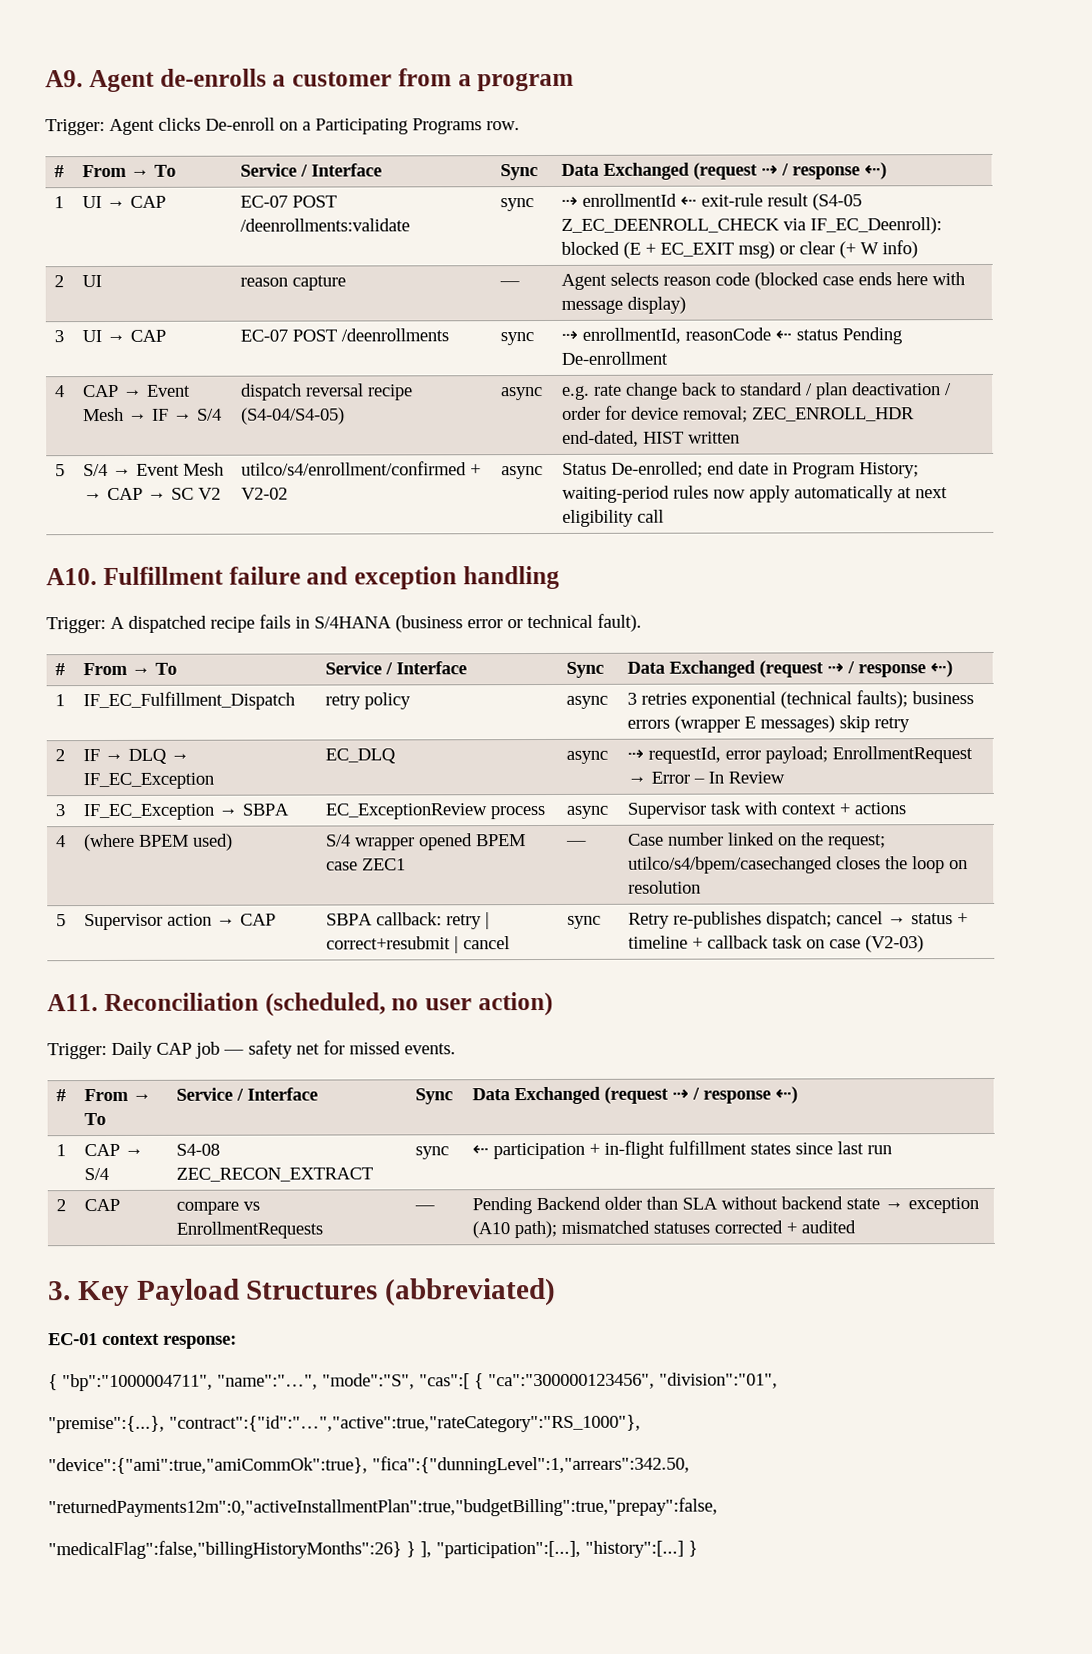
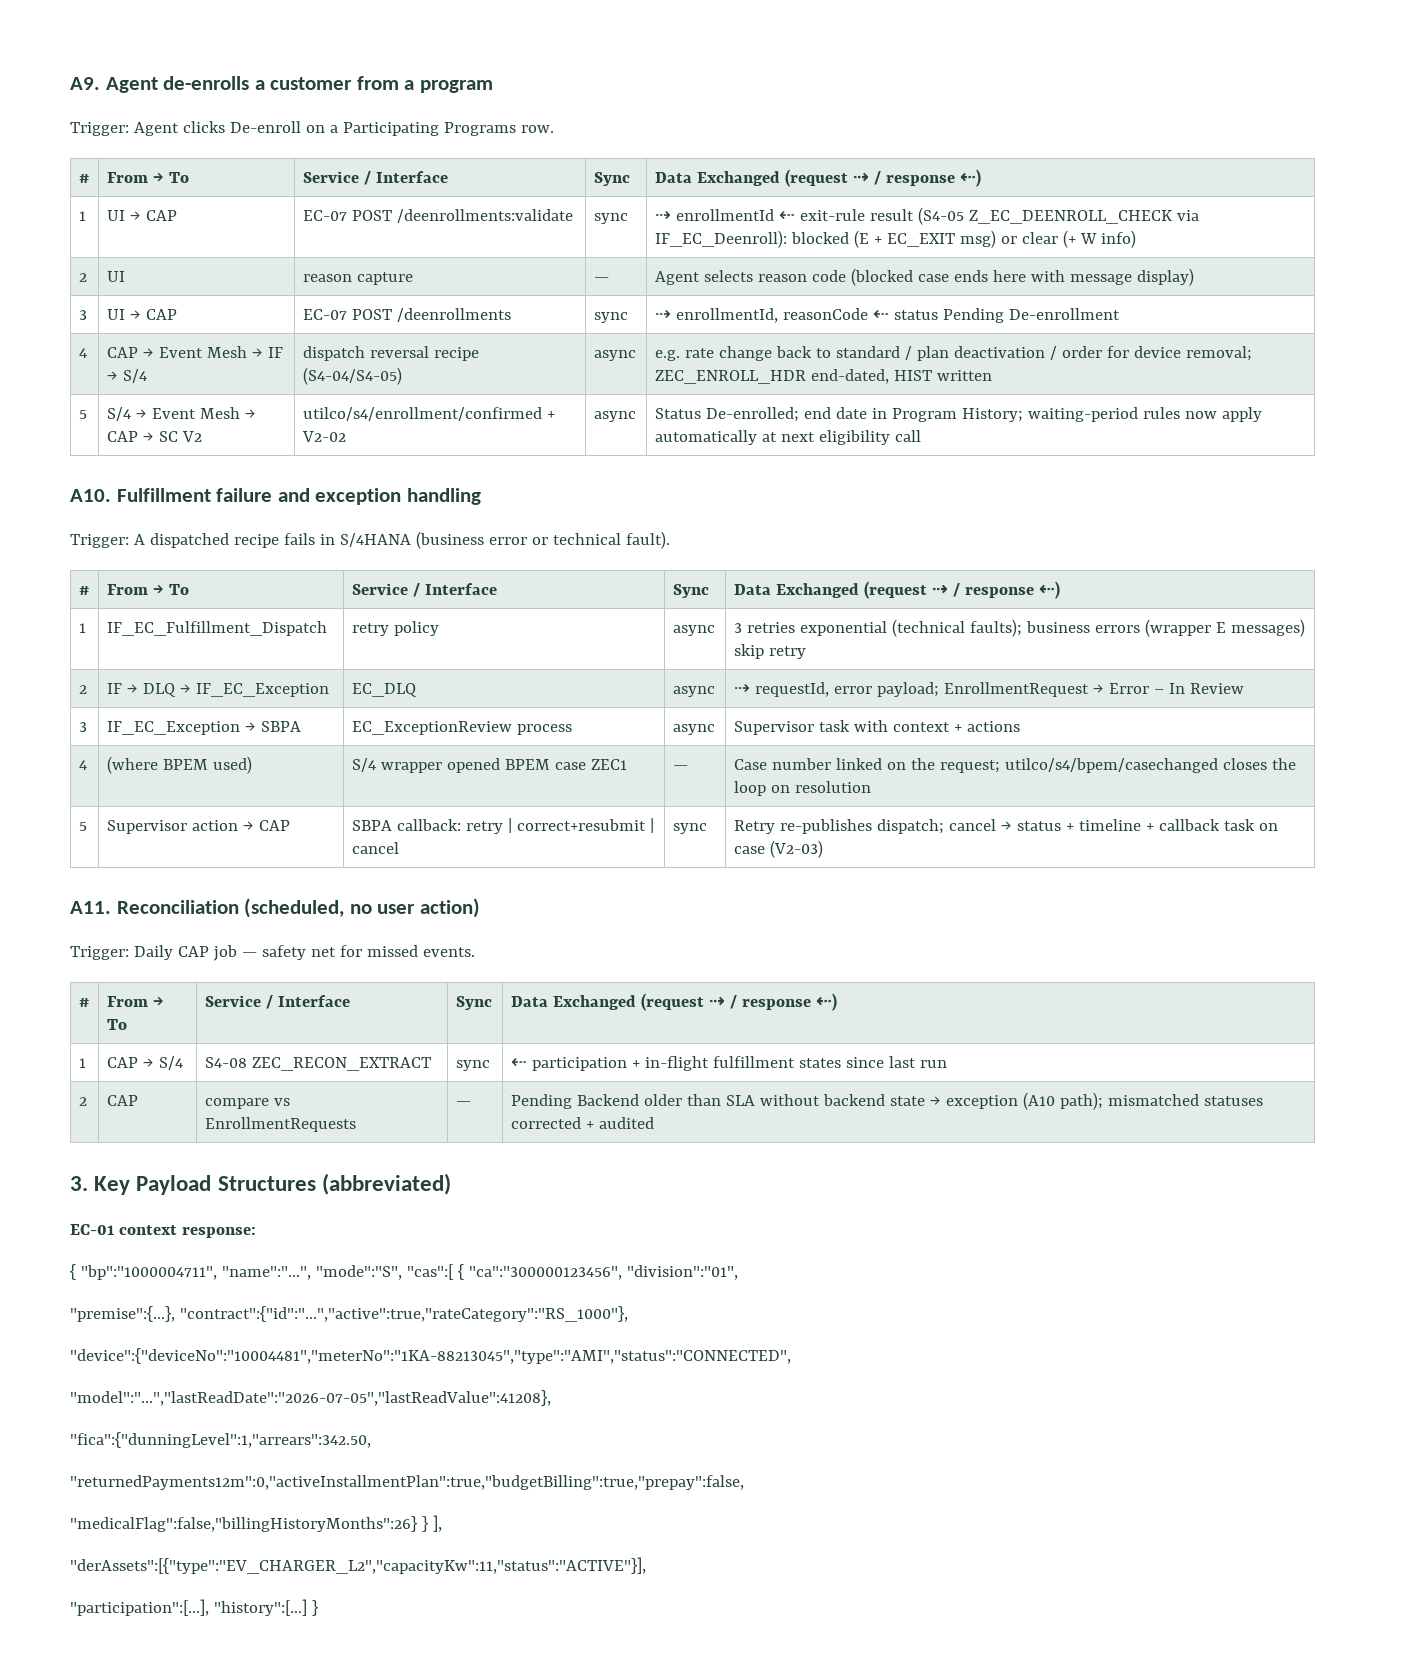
[48,1457,368,1475] "device":{"ami":true,"amiCommOk":true}, -> [70,1348,791,1364] [70,1390,551,1406] "device":{"deviceNo":"10004481","meterNo":"1KA-88213045","type":"AMI","status":"CONNECTED", // "model":"…","lastReadDate":"2026-07-05","lastReadValue":41208}, //
(432, 1549) none -> [70,1557,646,1574] // "derAssets":[{"type":"EV_CHARGER_L2","capacityKw":11,"status":"ACTIVE"}], //

